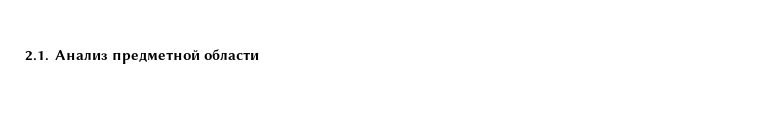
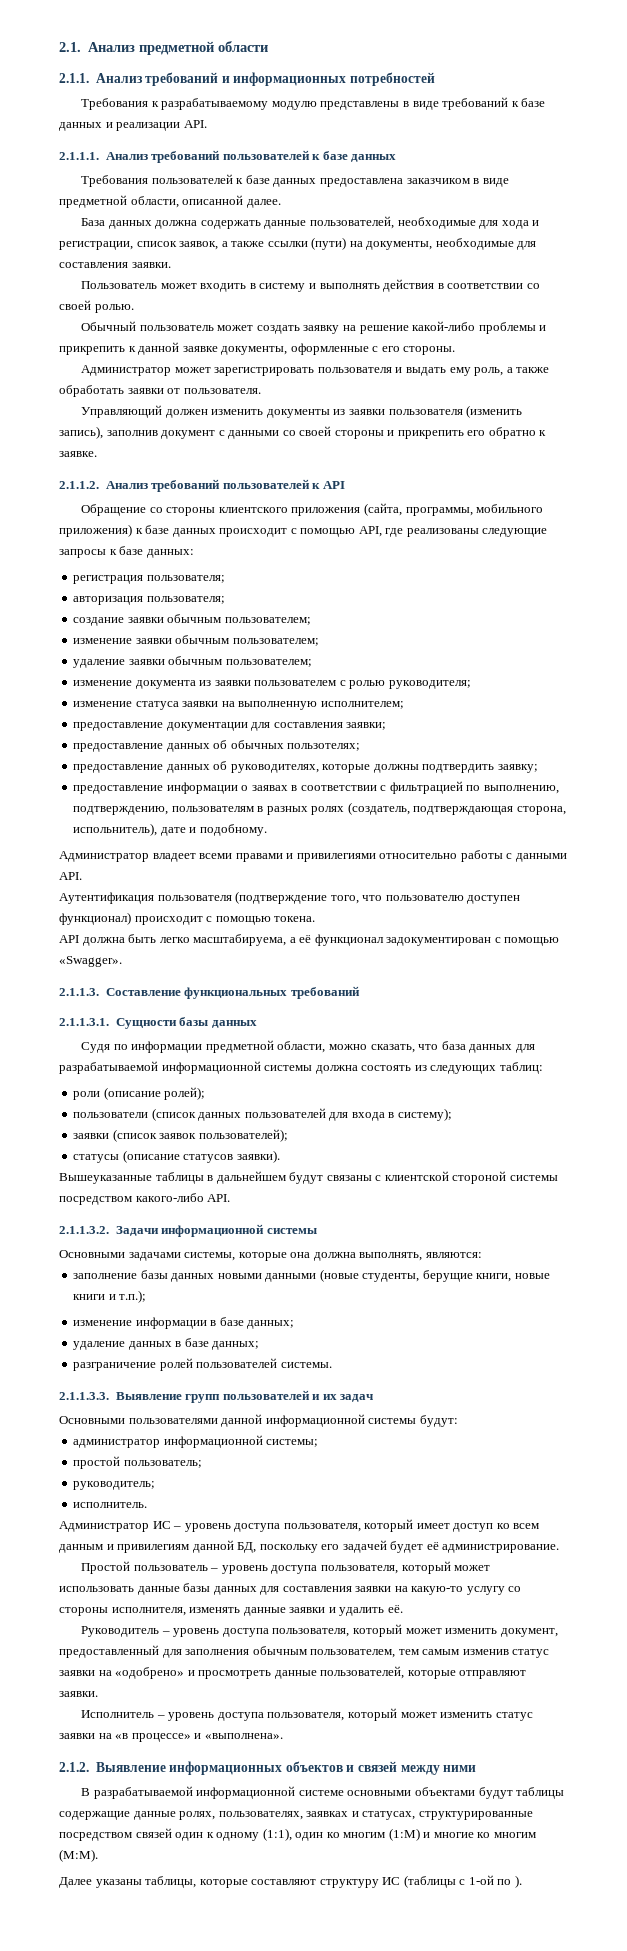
(260, 54) none -> [59,72,436,86] [81,97,546,110] [59,120,207,131] [59,150,397,163] [81,174,509,187] [59,195,281,208] [81,216,540,229] [59,237,537,250] [59,262,171,268] [81,279,540,292] [59,300,134,313] [81,321,547,334] [59,342,456,355] [81,365,550,376] [59,385,261,397] [81,405,523,418] [59,426,547,439] [59,451,97,457] [59,479,345,492] [81,503,544,516] [59,524,548,537] [59,546,194,558] [73,575,225,584] [73,596,225,605] [73,614,311,626] [73,635,319,646] [73,656,312,668] [73,680,471,689] [73,701,404,710] [73,722,387,731] [73,740,361,752] [73,761,538,773] [73,781,559,794] [73,802,566,815] [73,823,267,836] [59,850,567,862] [59,872,82,880] [59,891,521,904] [59,912,316,925] [59,934,560,946] [59,956,122,967] [59,986,360,999] [59,1017,257,1029] [81,1040,535,1053] [59,1061,543,1074] [73,1087,206,1100] [73,1108,452,1121] [73,1129,288,1142] [73,1150,280,1163] [59,1171,558,1184] [59,1193,231,1205] [59,1224,317,1237] [59,1250,482,1261] [73,1269,550,1282] [73,1290,147,1303] [73,1317,295,1329] [73,1338,260,1350] [73,1358,332,1371] [59,1390,374,1403] [59,1414,458,1427] [73,1435,319,1448] [73,1456,202,1469] [73,1481,156,1490] [73,1502,148,1508] [59,1519,540,1532] [59,1540,560,1553] [81,1561,491,1574] [59,1583,522,1595] [59,1605,403,1616] [81,1624,558,1637] [59,1645,550,1658] [59,1666,527,1679] [59,1691,98,1697] [81,1708,533,1721] [59,1733,283,1742] [59,1761,477,1775] [81,1786,565,1799] [59,1811,533,1820] [59,1828,536,1841] [59,1849,98,1862] [59,1875,522,1888] // 2.1.1. Анализ требований и информационных потребностей // Требования к разрабатываемому модулю представлены в виде требований к базе данных и реализации API. // 2.1.1.1. Анализ требований пользователей к базе данных // Требования пользователей к базе данных предоставлена заказчиком в виде предметной области, описанной далее. // База данных должна содержать данные пользователей, необходимые для хода и регистрации, список заявок, а также ссылки (пути) на документы, необходимые для составления заявки. // Пользователь может входить в систему и выполнять действия в соответствии со своей ролью. // Обычный пользователь может создать заявку на решение какой-либо проблемы и прикрепить к данной заявке документы, оформленные с его стороны. // Администратор может зарегистрировать пользователя и выдать ему роль, а также обработать заявки от пользователя. // Управляющий должен изменить документы из заявки пользователя (изменить запись), заполнив документ с данными со своей стороны и прикрепить его обратно к заявке. // 2.1.1.2. Анализ требований пользователей к API // Обращение со стороны клиентского приложения (сайта, программы, мобильного приложения) к базе данных происходит с помощью API, где реализованы следующие запросы к базе данных: // регистрация пользователя; // авторизация пользователя; // создание заявки обычным пользователем; // изменение заявки обычным пользователем; // удаление заявки обычным пользователем; // изменение документа из заявки пользователем с ролью руководителя; // изменение статуса заявки на выполненную исполнителем; // предоставление документации для составления заявки; // предоставление данных об обычных пользотелях; // предоставление данных об руководителях, которые должны подтвердить заявку; // предоставление информации о заявах в соответствии с фильтрацией по выполнению, подтверждению, пользователям в разных ролях (создатель, подтверждающая сторона, испольнитель), дате и подобному. // Администратор владеет всеми правами и привилегиями относительно работы с данными API. // Аутентификация пользователя (подтверждение того, что пользователю доступен функционал) происходит с помощью токена. // API должна быть легко масштабируема, а её функционал задокументирован с помощью «Swagger». // 2.1.1.3. Составление функциональных требований // 2.1.1.3.1. Сущности базы данных // Судя по информации предметной области, можно сказать, что база данных для разрабатываемой информационной системы должна состоять из следующих таблиц: // роли (описание ролей); // пользователи (список данных пользователей для входа в систему); // заявки (список заявок пользователей); // статусы (описание статусов заявки). // Вышеуказанные таблицы в дальнейшем будут связаны с клиентской стороной системы посредством какого-либо API. // 2.1.1.3.2. Задачи информационной системы // Основными задачами системы, которые она должна выполнять, являются: // заполнение базы данных новыми данными (новые студенты, берущие книги, новые книги и т.п.); // изменение информации в базе данных; // удаление данных в базе данных; // разграничение ролей пользователей системы. // 2.1.1.3.3. Выявление групп пользователей и их задач // Основными пользователями данной информационной системы будут: // администратор информационной системы; // простой пользователь; // руководитель; // исполнитель. // Администратор ИС – уровень доступа пользователя, который имеет доступ ко всем данным и привилегиям данной БД, поскольку его задачей будет её администрирование. // Простой пользователь – уровень доступа пользователя, который может использовать данные базы данных для составления заявки на какую-то услугу со стороны исполнителя, изменять данные заявки и удалить её. // Руководитель – уровень доступа пользователя, который может изменить документ, предоставленный для заполнения обычным пользователем, тем самым изменив статус заявки на «одобрено» и просмотреть данные пользователей, которые отправляют заявки. // Исполнитель – уровень доступа пользователя, который может изменить статус заявки на «в процессе» и «выполнена». // 2.1.2. Выявление информационных объектов и связей между ними // В разрабатываемой информационной системе основными объектами будут таблицы содержащие данные ролях, пользователях, заявках и статусах, структурированные посредством связей один к одному (1:1), один ко многим (1:М) и многие ко многим (М:М). // Далее указаны таблицы, которые составляют структуру ИС (таблицы с 1-ой по ).

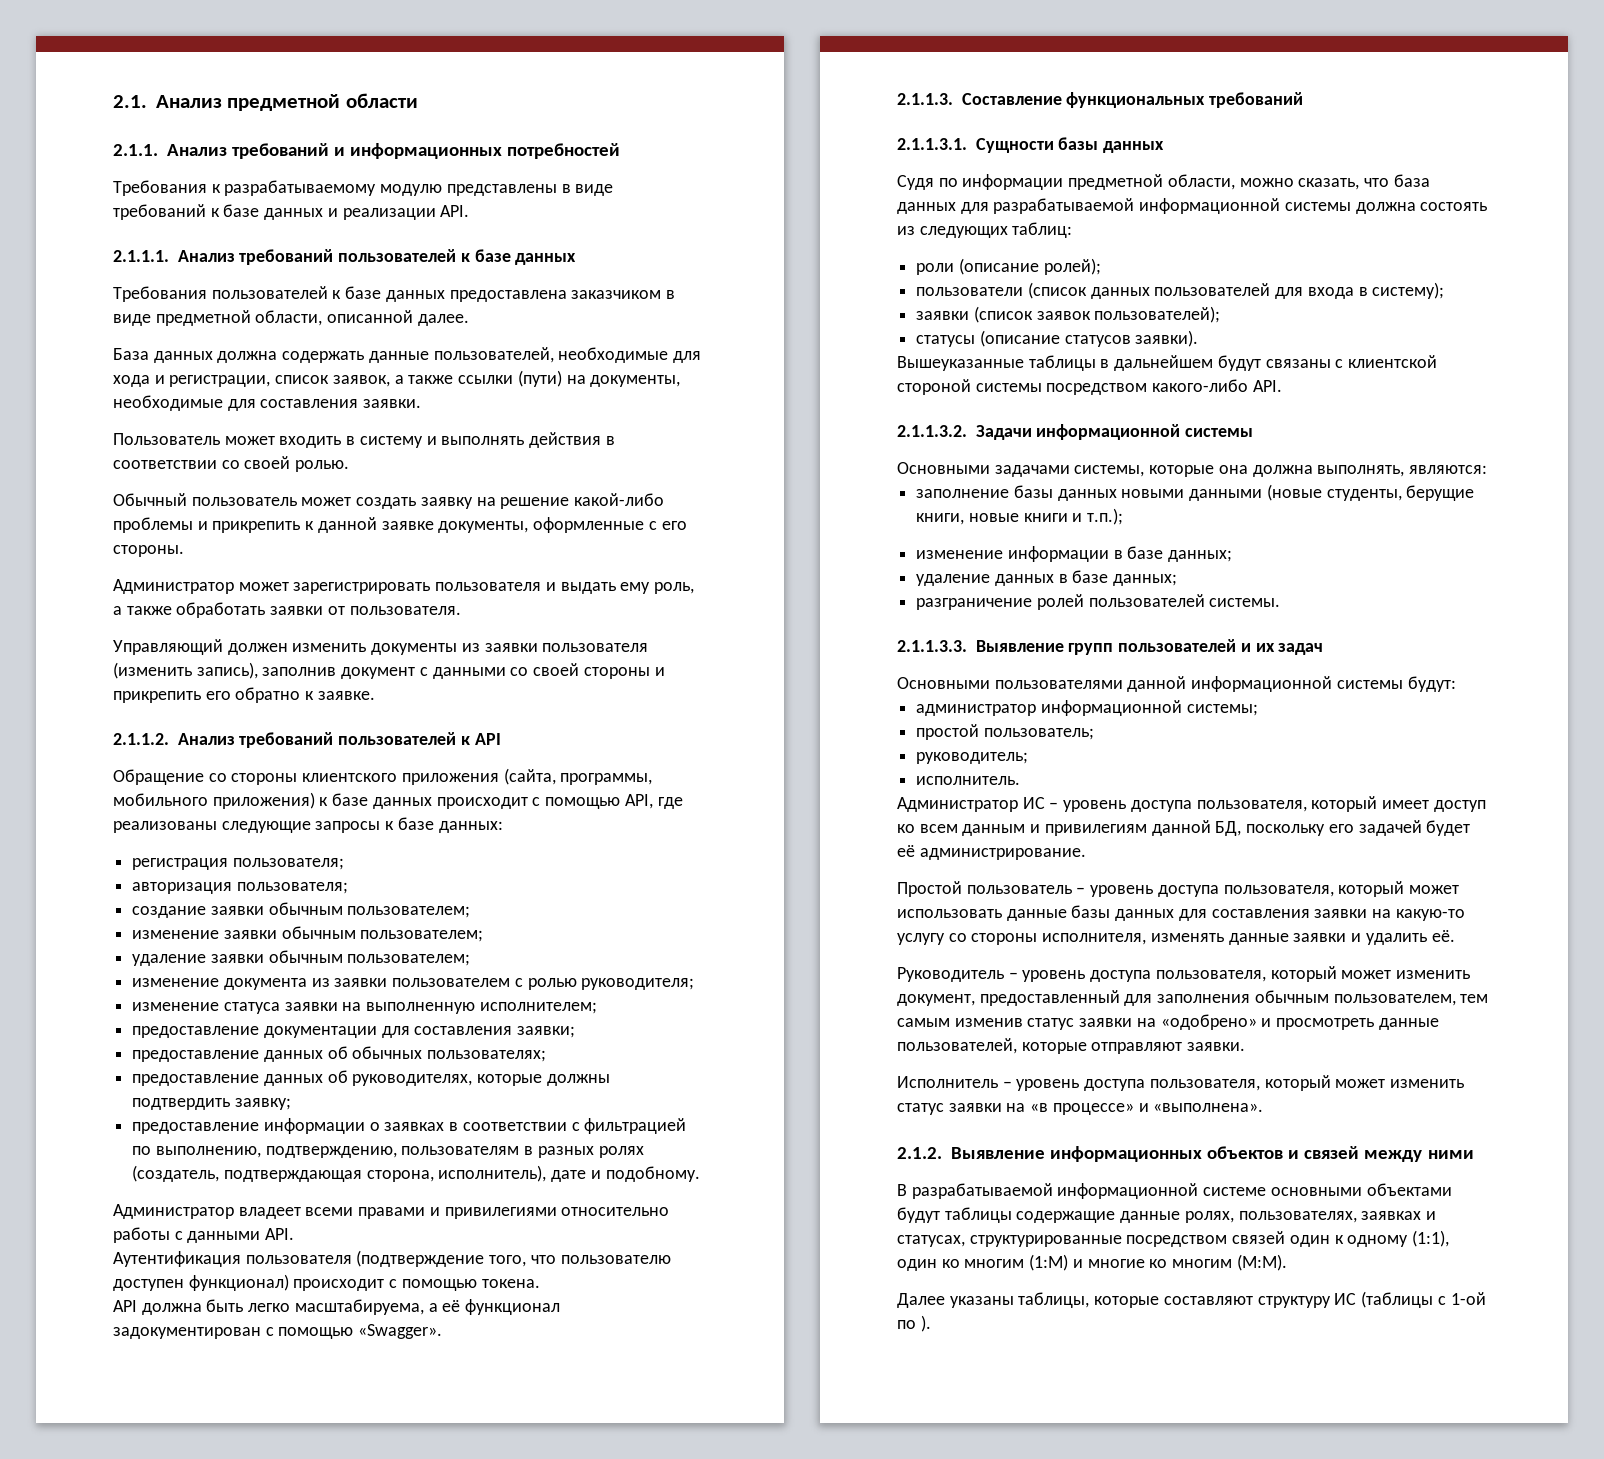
[287,743,361,751] пользотелях; -> [427,1050,547,1062] пользователях;
[251,785,288,791] заявах -> [384,1122,445,1131] заявках
[73,823,158,836] испольнитель), -> [438,1165,547,1182] исполнитель),

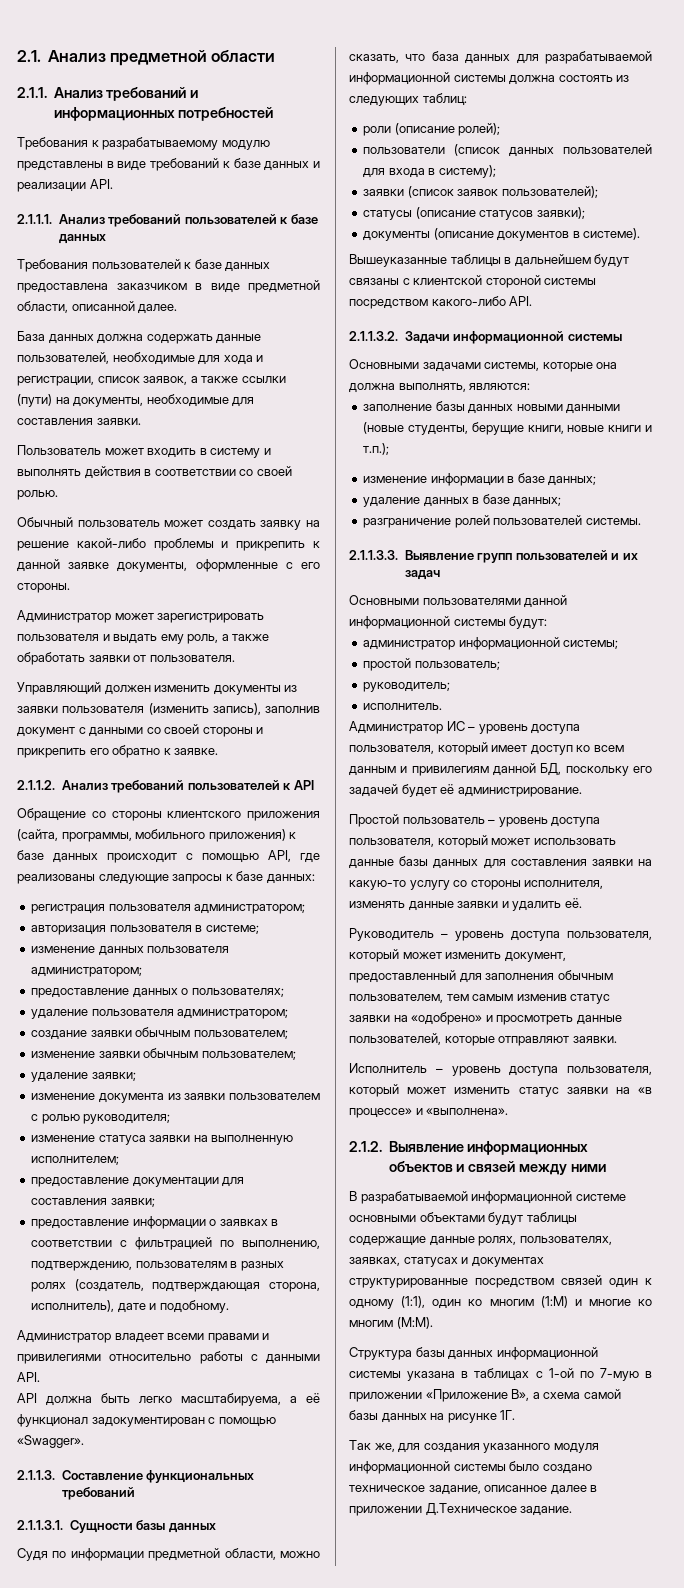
[232,858,344,870] пользователя; -> [108,904,306,914] пользователя администратором;
[236,882,348,894] пользователя; -> [109,925,259,934] [31,946,230,956] [31,967,143,977] [31,988,284,998] [31,1009,289,1019] пользователя в системе; // изменение данных пользователя администратором; // предоставление данных о пользователях; // удаление пользователя администратором;
[210,950,471,966] заявки обычным пользователем; -> [91,1072,136,1081] заявки;
[132,1046,547,1062] [132,1070,610,1086] [132,1098,291,1110] // предоставление данных об обычных пользователях; // предоставление данных об руководителях, которые должны подтвердить заявку; -> (155, 1202) none
[113,1250,671,1267] [113,1274,540,1291] // Аутентификация пользователя (подтверждение того, что пользователю доступен функционал) происходит с помощью токена. -> (40, 1377) none
[1135,330,1199,347] заявки). -> [536,207,585,219] [363,228,641,241] заявки); // документы (описание документов в системе).
[1361,1211,1437,1220] [897,1235,965,1247] заявках и статусах, -> [349,1257,544,1267] заявках, статусах и документах
[897,1291,1486,1308] [897,1315,931,1332] Далее указаны таблицы, которые составляют структуру ИС (таблицы с 1-ой по ). -> [349,1347,598,1360] [349,1368,652,1381] [349,1389,621,1402] [349,1410,516,1423] [349,1440,599,1453] [349,1461,592,1474] [349,1485,598,1495] [349,1503,573,1516] Структура базы данных информационной системы указана в таблицах с 1-ой по 7-мую в приложении «Приложение В», а схема самой базы данных на рисунке 1Г. // Так же, для создания указанного модуля информационной системы было создано техническое задание, описанное далее в приложении Д.Техническое задание.

